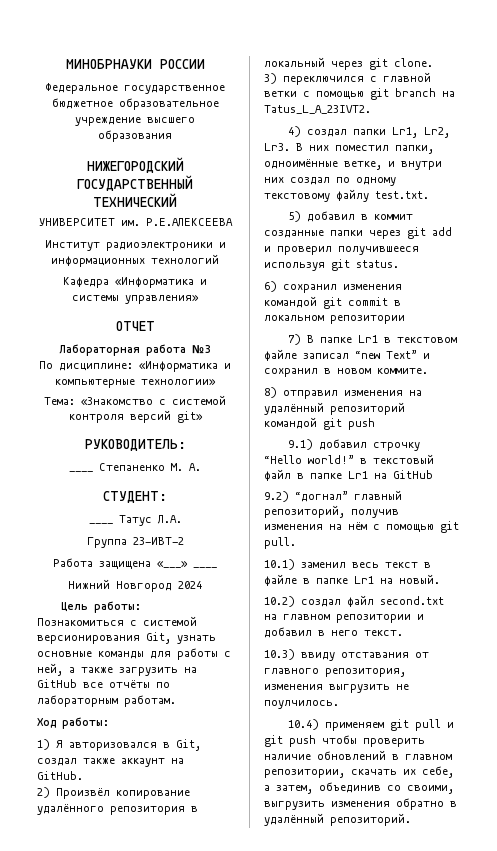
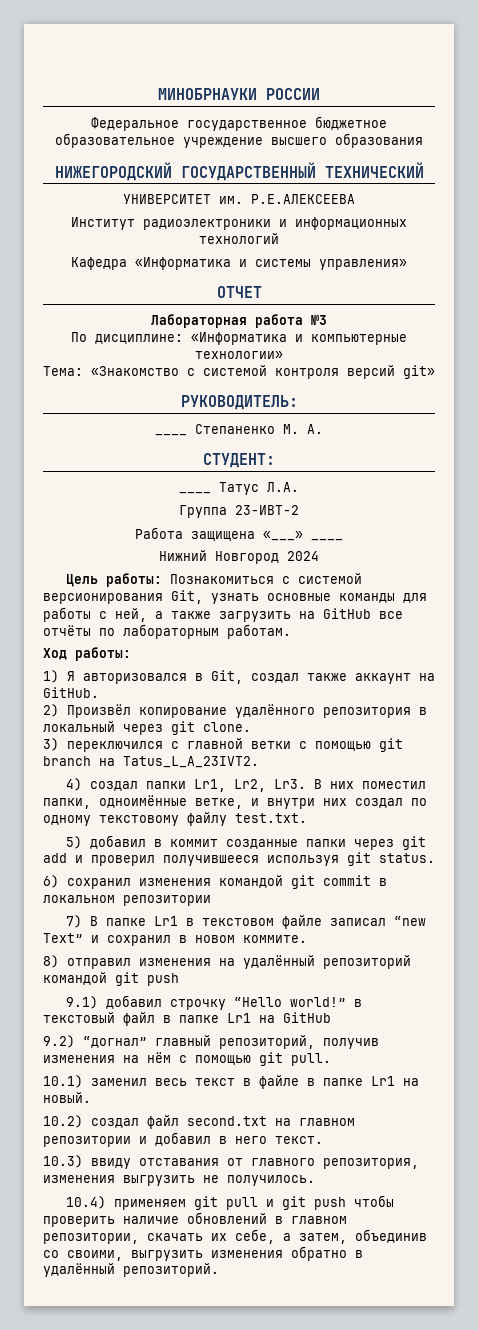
[264,700,339,709] поулчилось. -> [227,1175,315,1186] получилось.

